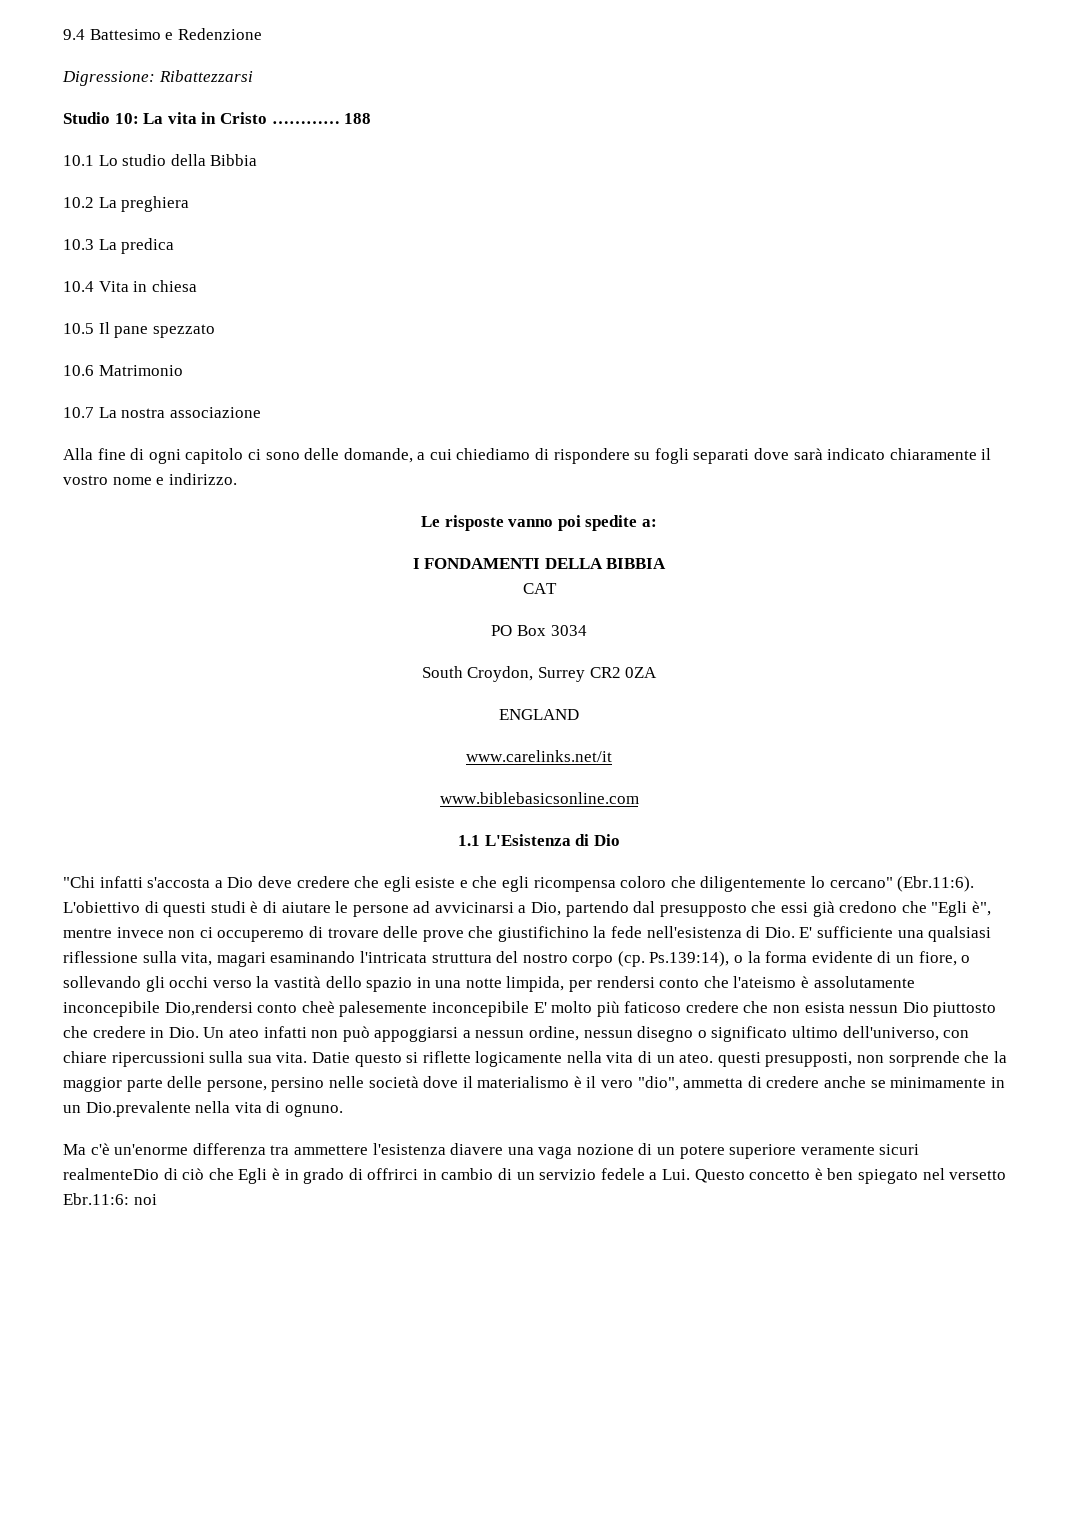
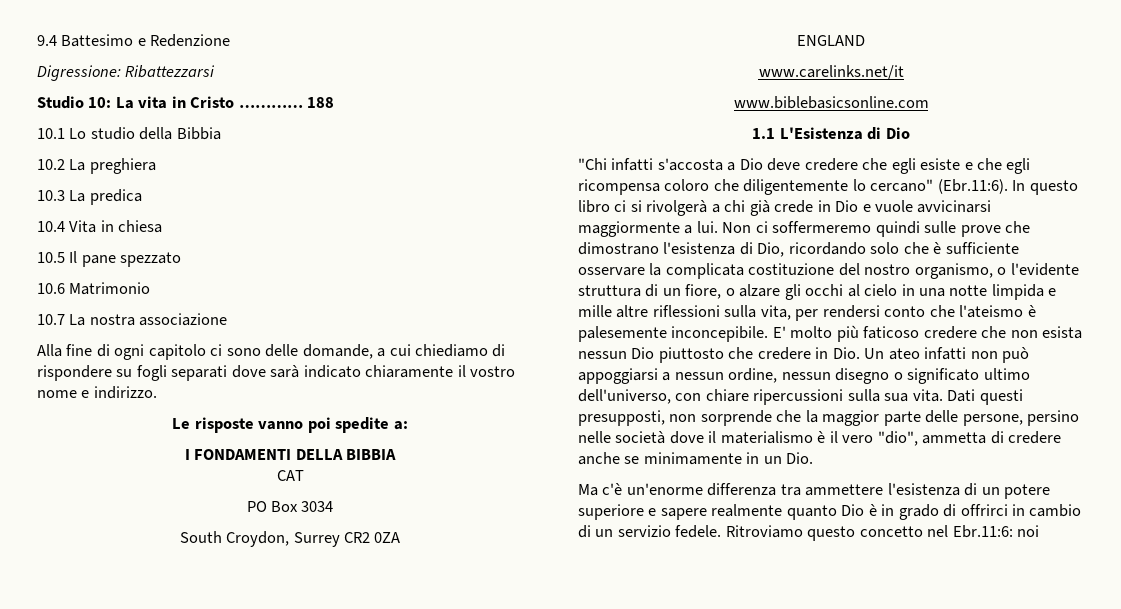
[63,901,991,917] [63,926,992,942] [63,951,873,967] L'obiettivo di questi studi è di aiutare le persone ad avvicinarsi a Dio, partendo dal presupposto che essi già credono che "Egli è", mentre invece non ci occuperemo di trovare delle prove che giustifichino la fede nell'esistenza di Dio. E' sufficiente una qualsiasi riflessione sulla vita, magari esaminando l'intricata struttura del nostro corpo (cp. Ps.139:14), o la forma evidente -> [1012,180,1078,195] [578,200,992,216] [578,221,1031,237] [578,242,1019,257] [578,263,1079,279] [578,285,641,297] In questo libro ci si rivolgerà a chi già crede in Dio e vuole avvicinarsi maggiormente a lui. Non ci soffermeremo quindi sulle prove che dimostrano l'esistenza di Dio, ricordando solo che è sufficiente osservare la complicata costituzione del nostro organismo, o l'evidente struttura
[63,976,141,988] sollevando -> [739,284,781,297] alzare
[212,976,565,992] verso la vastità dello spazio in una notte limpida, -> [847,284,1057,300] [578,305,791,320] al cielo in una notte limpida e mille altre riflessioni sulla vita,
[813,976,915,988] [63,1001,529,1017] assolutamente inconcepibile Dio,rendersi conto cheè palesemente inconcepibile -> [578,326,769,342] palesemente inconcepibile.
[311,1051,714,1067] Datie questo si riflette logicamente nella vita di un ateo. -> [947,389,976,402] Dati
[85,1101,343,1117] Dio.prevalente nella vita di ognuno. -> [786,452,814,464] Dio.
[450,1143,920,1159] [63,1168,268,1184] diavere una vaga nozione di un potere superiore veramente sicuri realmenteDio di ciò che Egli -> [964,483,1051,499] [578,504,865,520] di un potere superiore e sapere realmente quanto Dio
[600,1168,1007,1184] fedele a Lui. Questo concetto è ben spiegato nel versetto -> [675,525,949,541] fedele. Ritroviamo questo concetto nel

